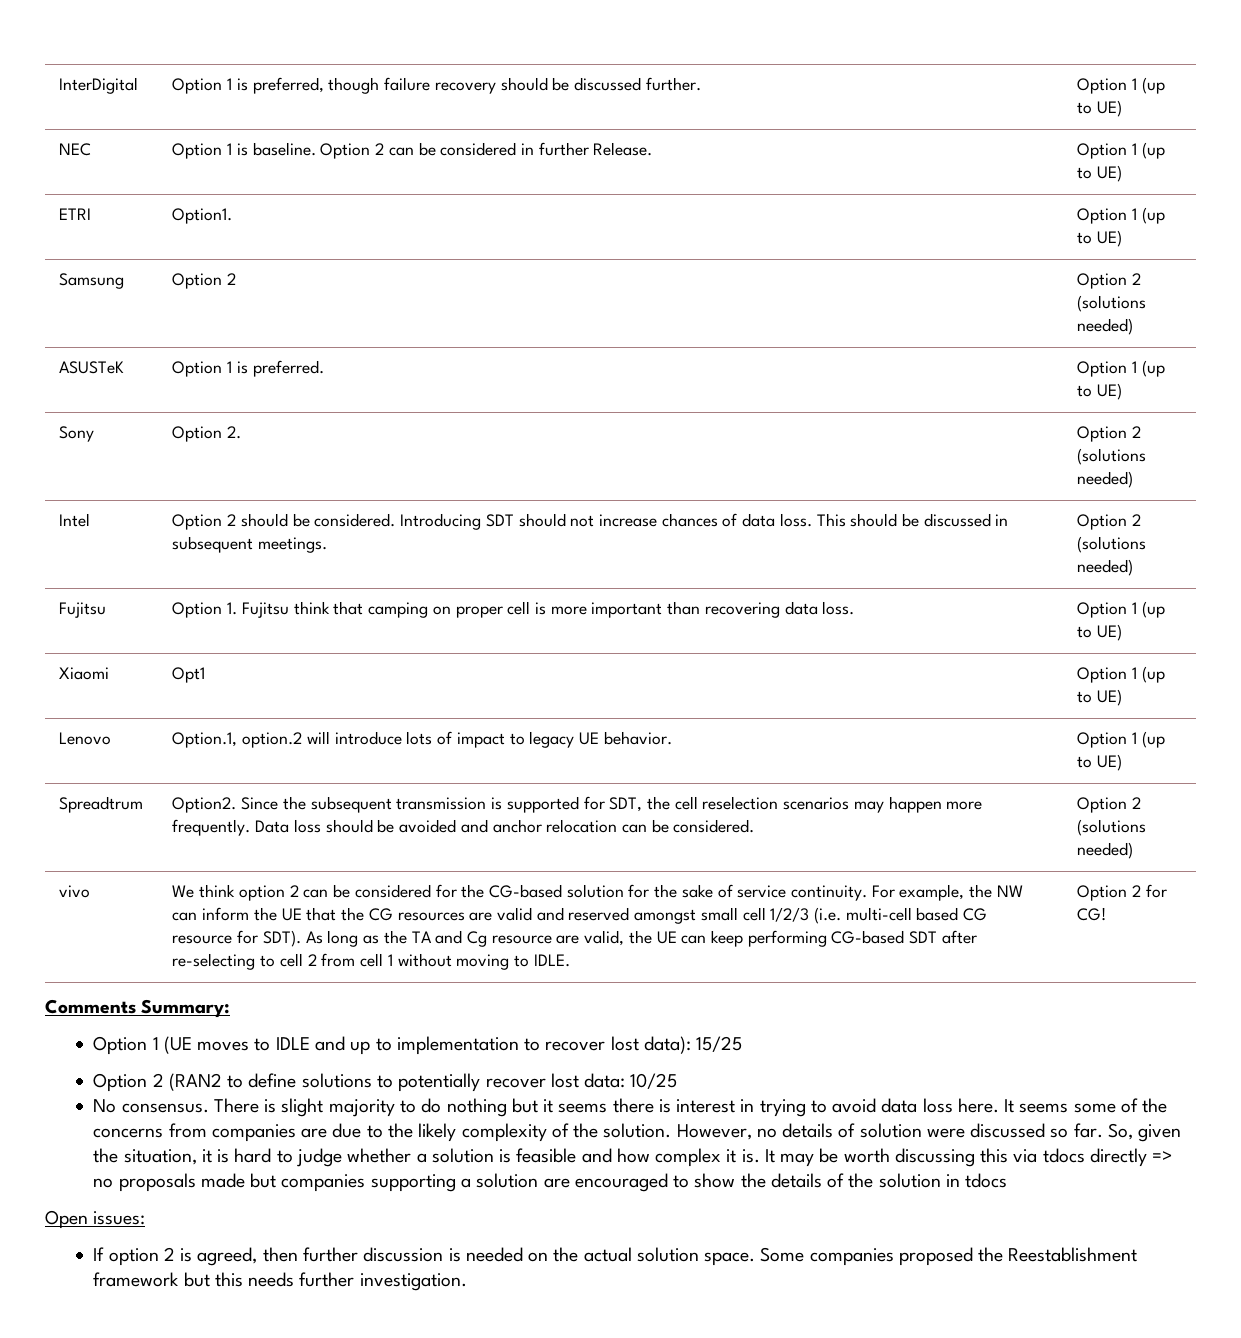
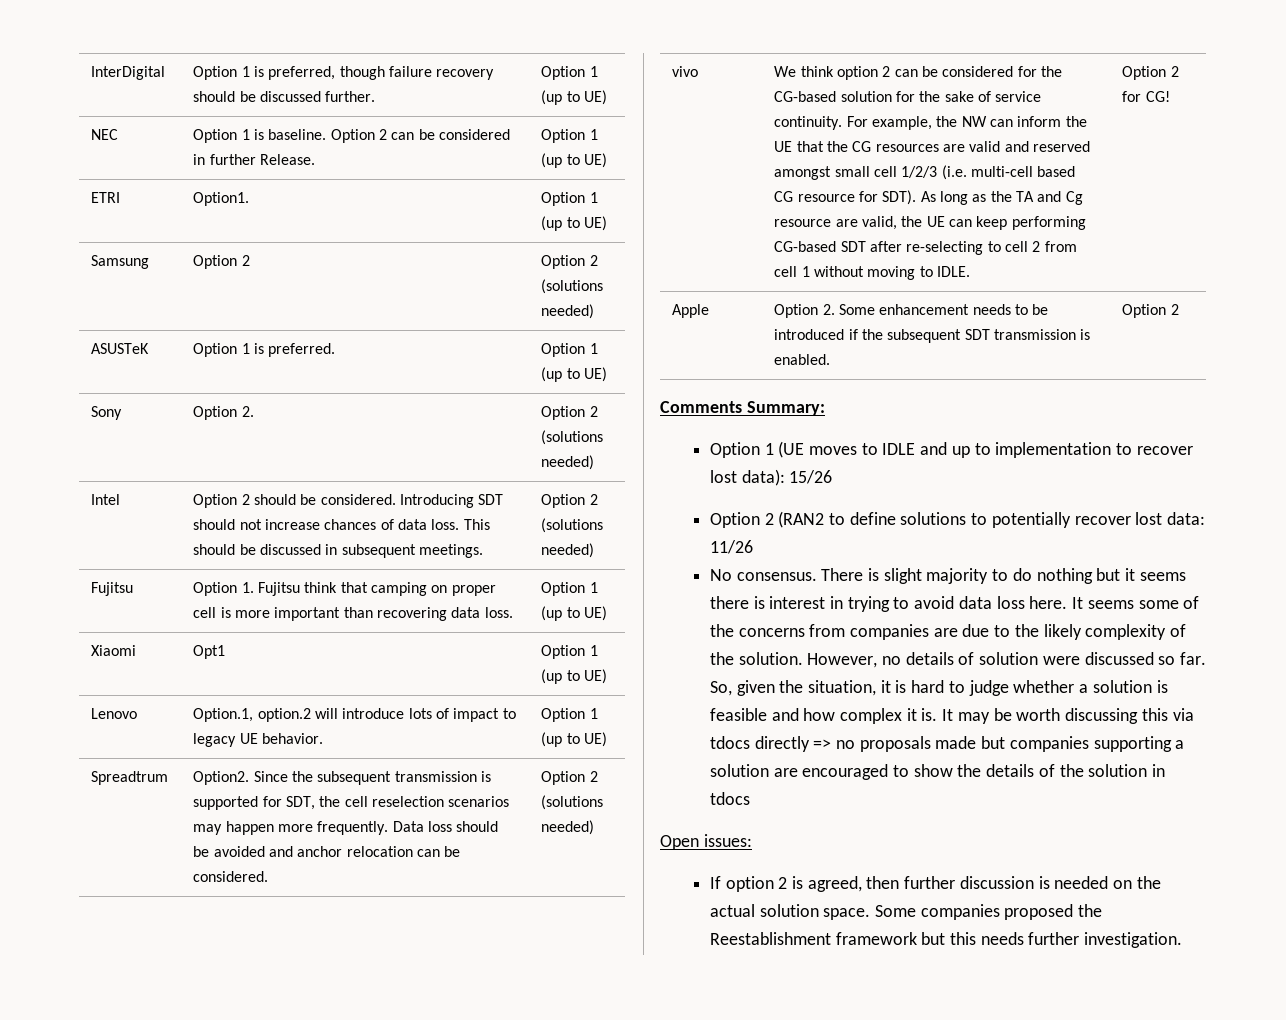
(1107, 914) none -> [672,304,710,318] [774,304,1049,318] [774,329,1091,343] [774,354,831,365] [1122,304,1179,318] // Apple | Option 2. Some enhancement needs to be introduced if the subsequent SDT transmission is enabled. | Option 2
[696,1036,743,1052] 15/25 -> [789,470,833,484] 15/26
[630,1073,678,1089] 10/25 -> [709,540,753,554] 11/26

